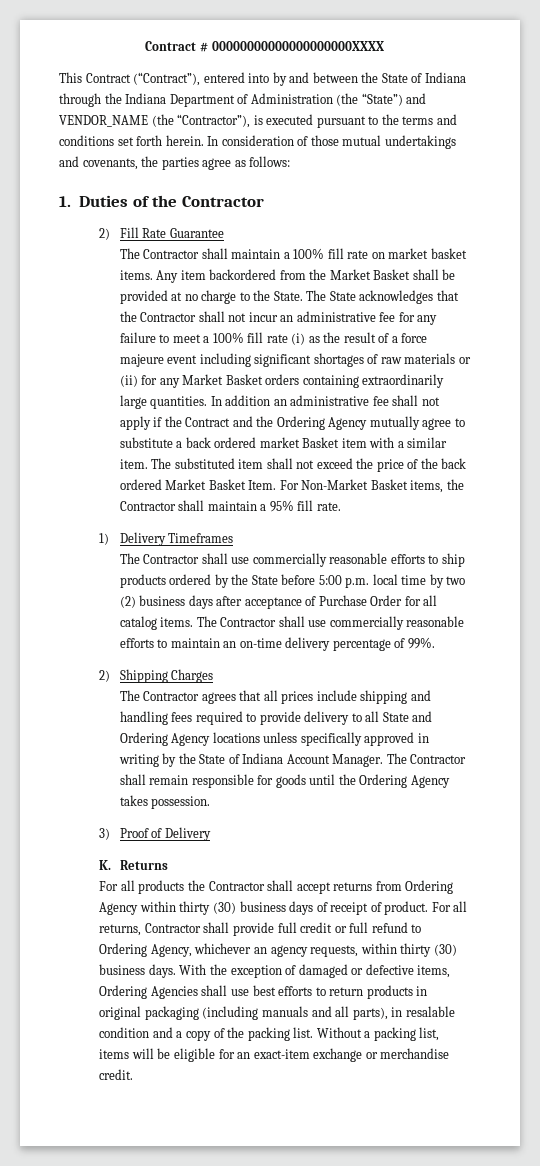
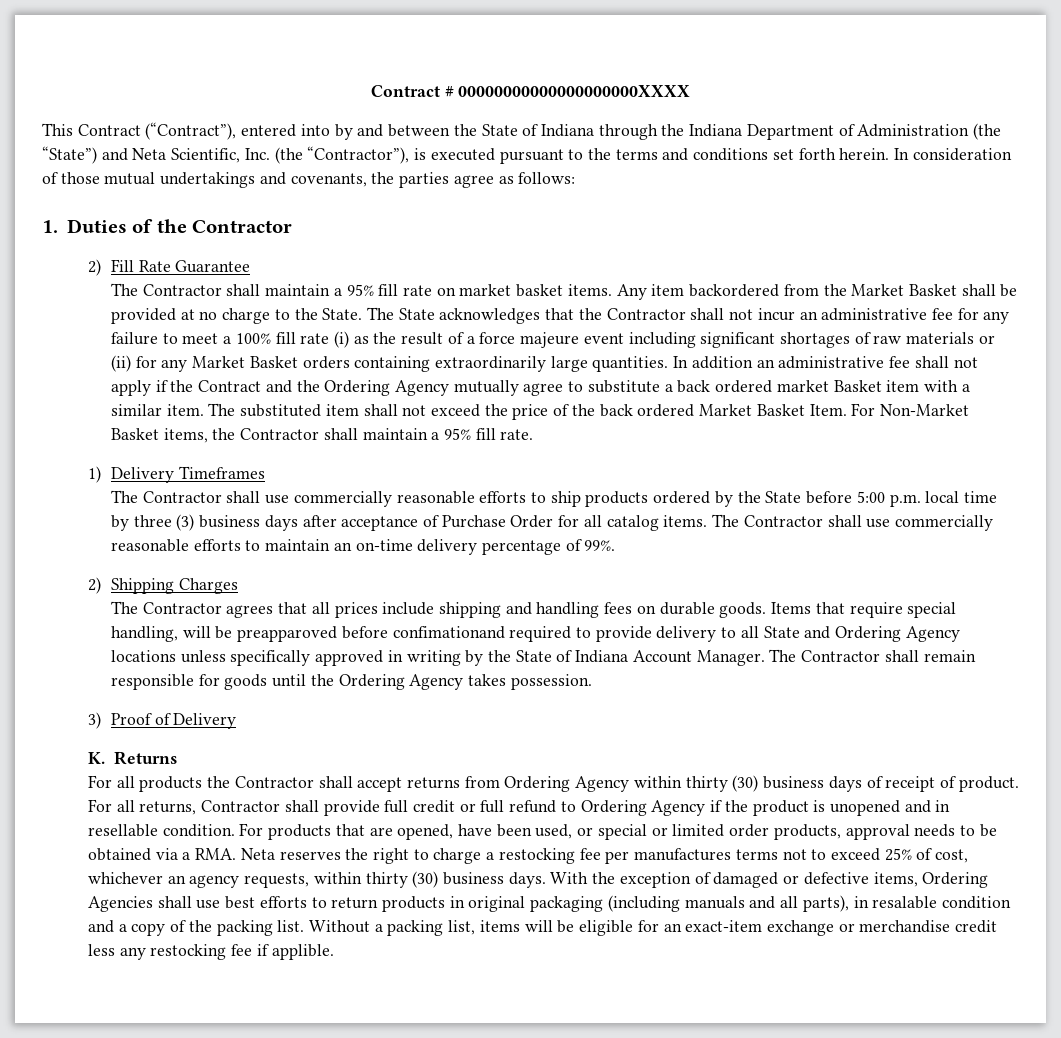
[59,115,148,127] VENDOR_NAME -> [132,148,270,163] Neta Scientific, Inc.
[293,248,325,259] 100% -> [346,284,374,296] 95%
[446,576,466,585] [119,596,136,608] two (2) -> [133,514,195,531] three (3)
(193, 717) none -> [636,602,957,618] [110,626,505,642] on durable goods. Items that require special handling, will be preapparoved before confimationand
[150,944,192,957] Agency, -> [651,800,951,816] [87,823,997,840] [87,848,969,864] Agency if the product is unopened and in resellable condition. For products that are opened, have been used, or special or limited order products, approval needs to be obtained via a RMA. Neta reserves the right to charge a restocking fee per manufactures terms not to exceed 25% of cost,
[99,1069,134,1080] credit. -> [955,920,998,933] [87,944,334,960] credit less any restocking fee if applible.

